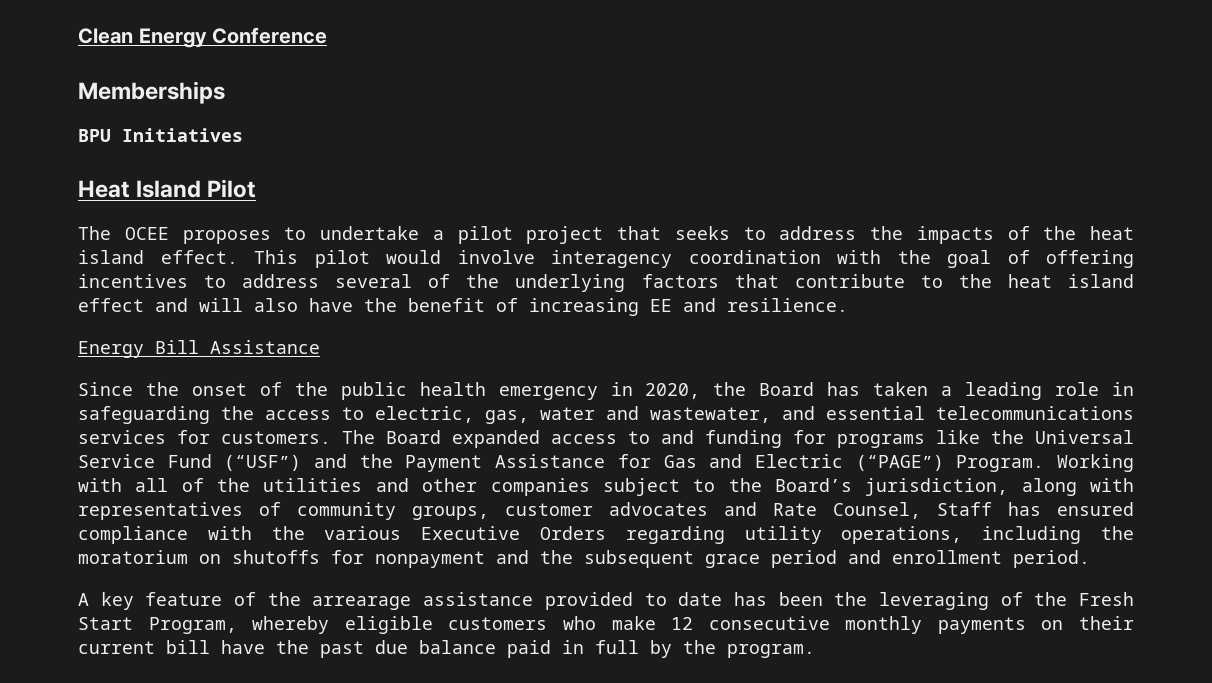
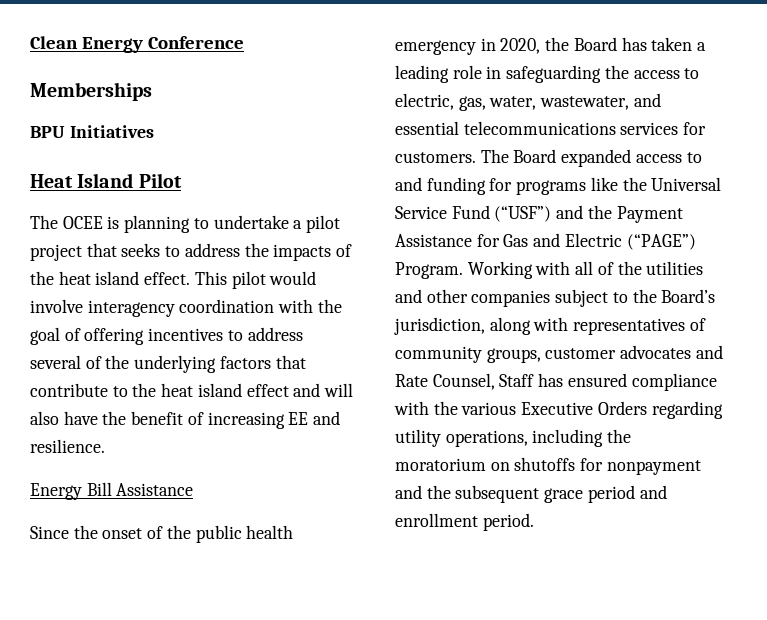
[182,230,271,244] proposes -> [107,215,191,233] is planning
[540,406,639,420] water and -> [489,96,537,110] water,
[78,592,1134,610] [78,616,1135,634] [78,640,815,658] // A key feature of the arrearage assistance provided to date has been the leveraging of the Fresh Start Program, whereby eligible customers who make 12 consecutive monthly payments on their current bill have the past due balance paid in full by the program. -> (534, 522) none

